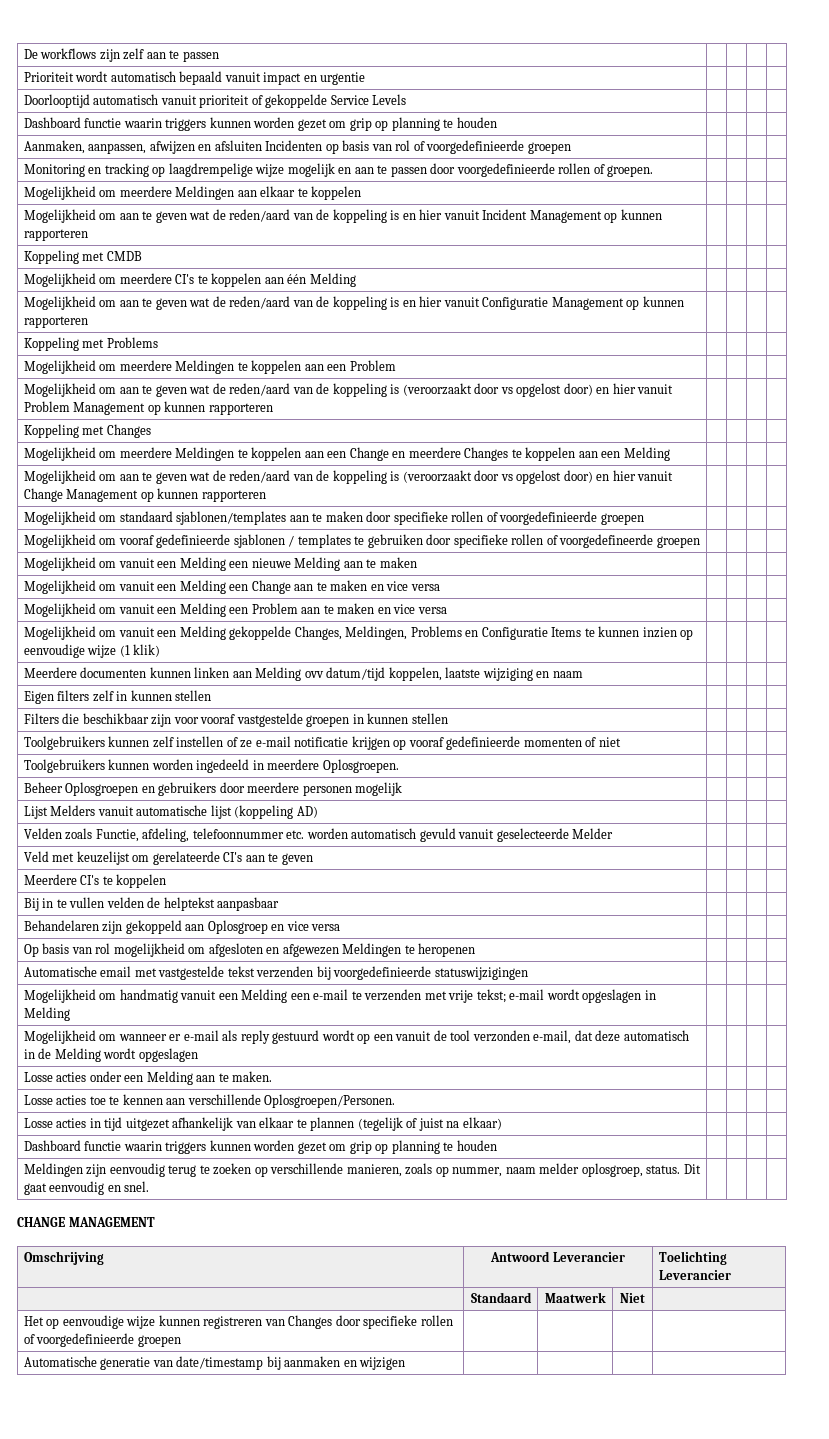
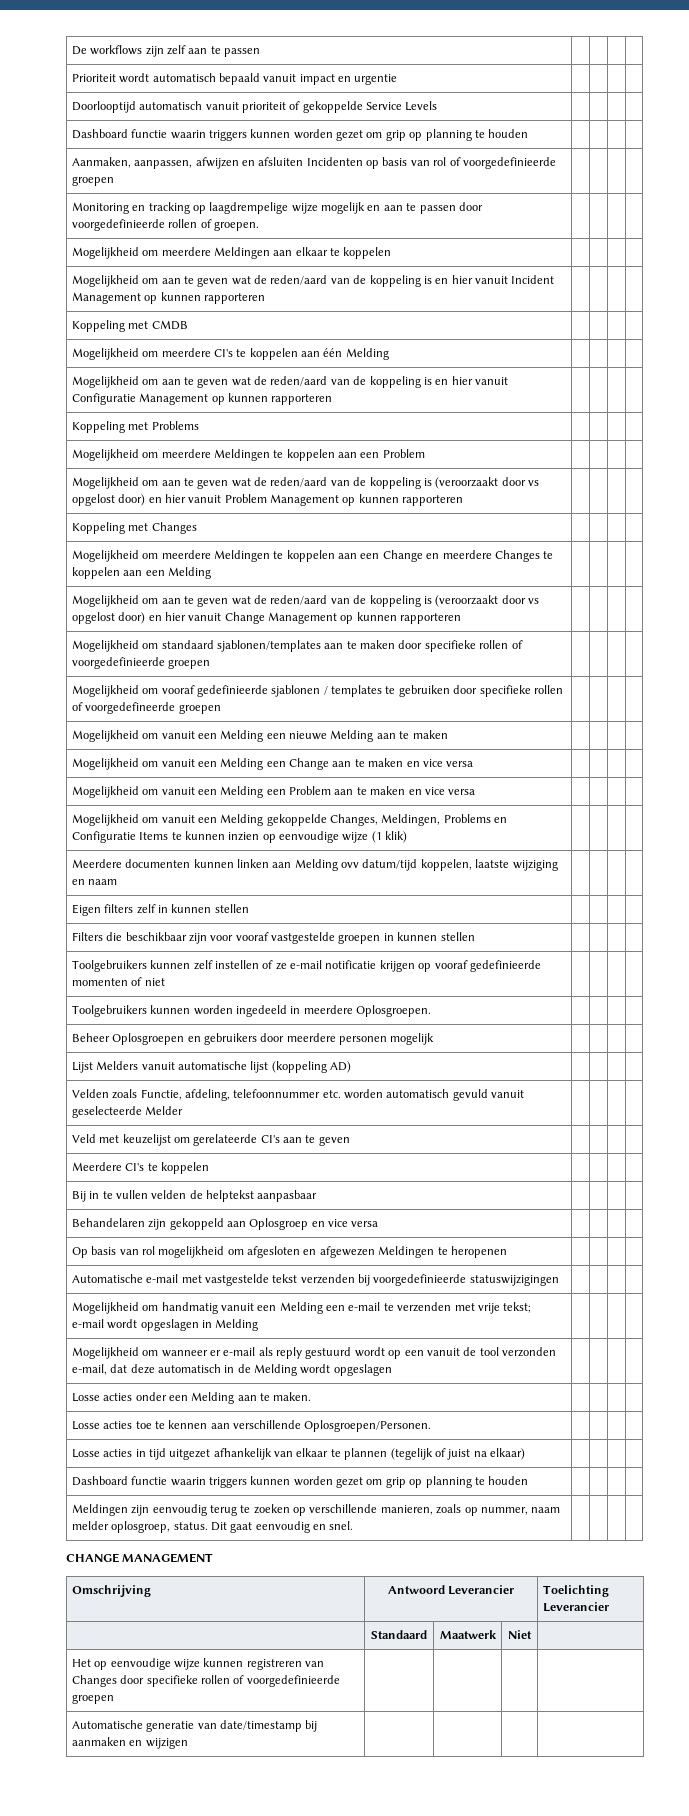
[100,966,132,977] email -> [146,1274,179,1283] e-mail

